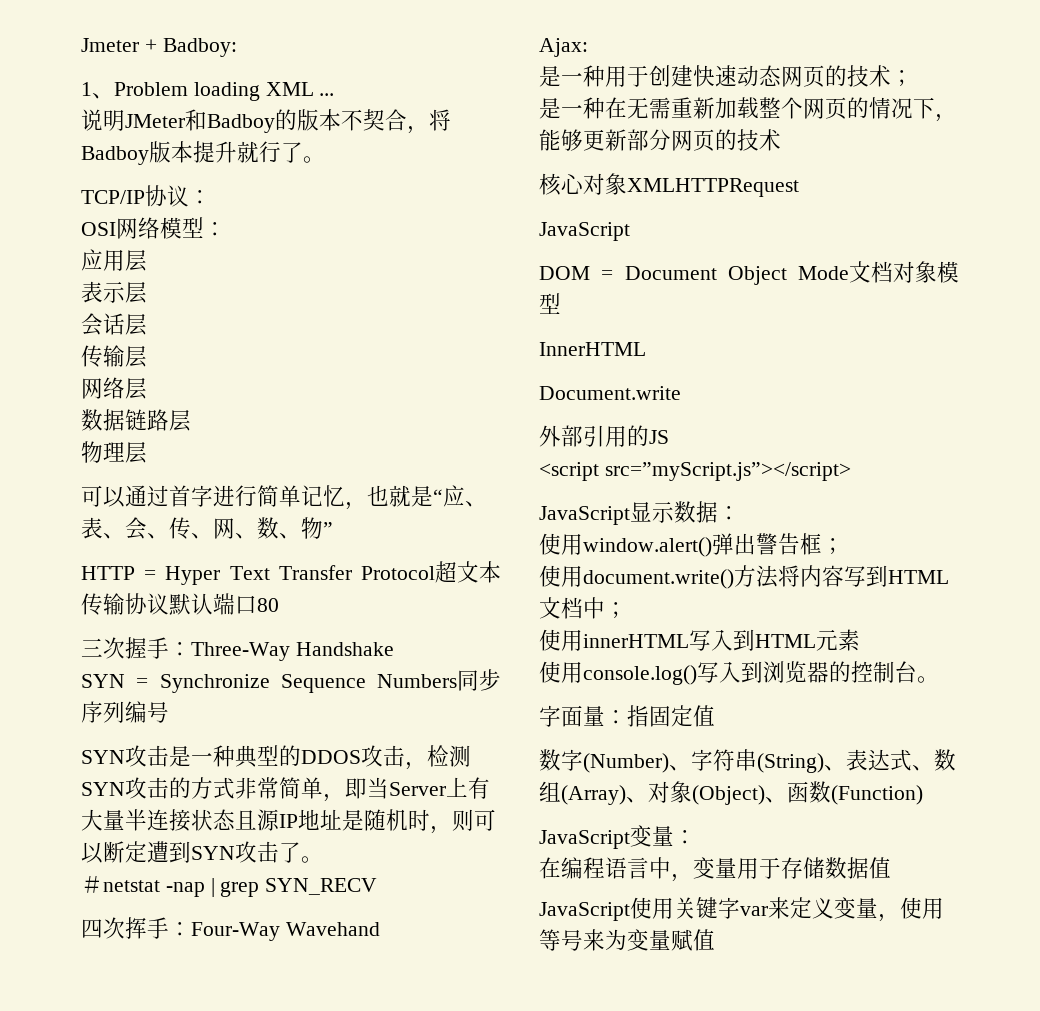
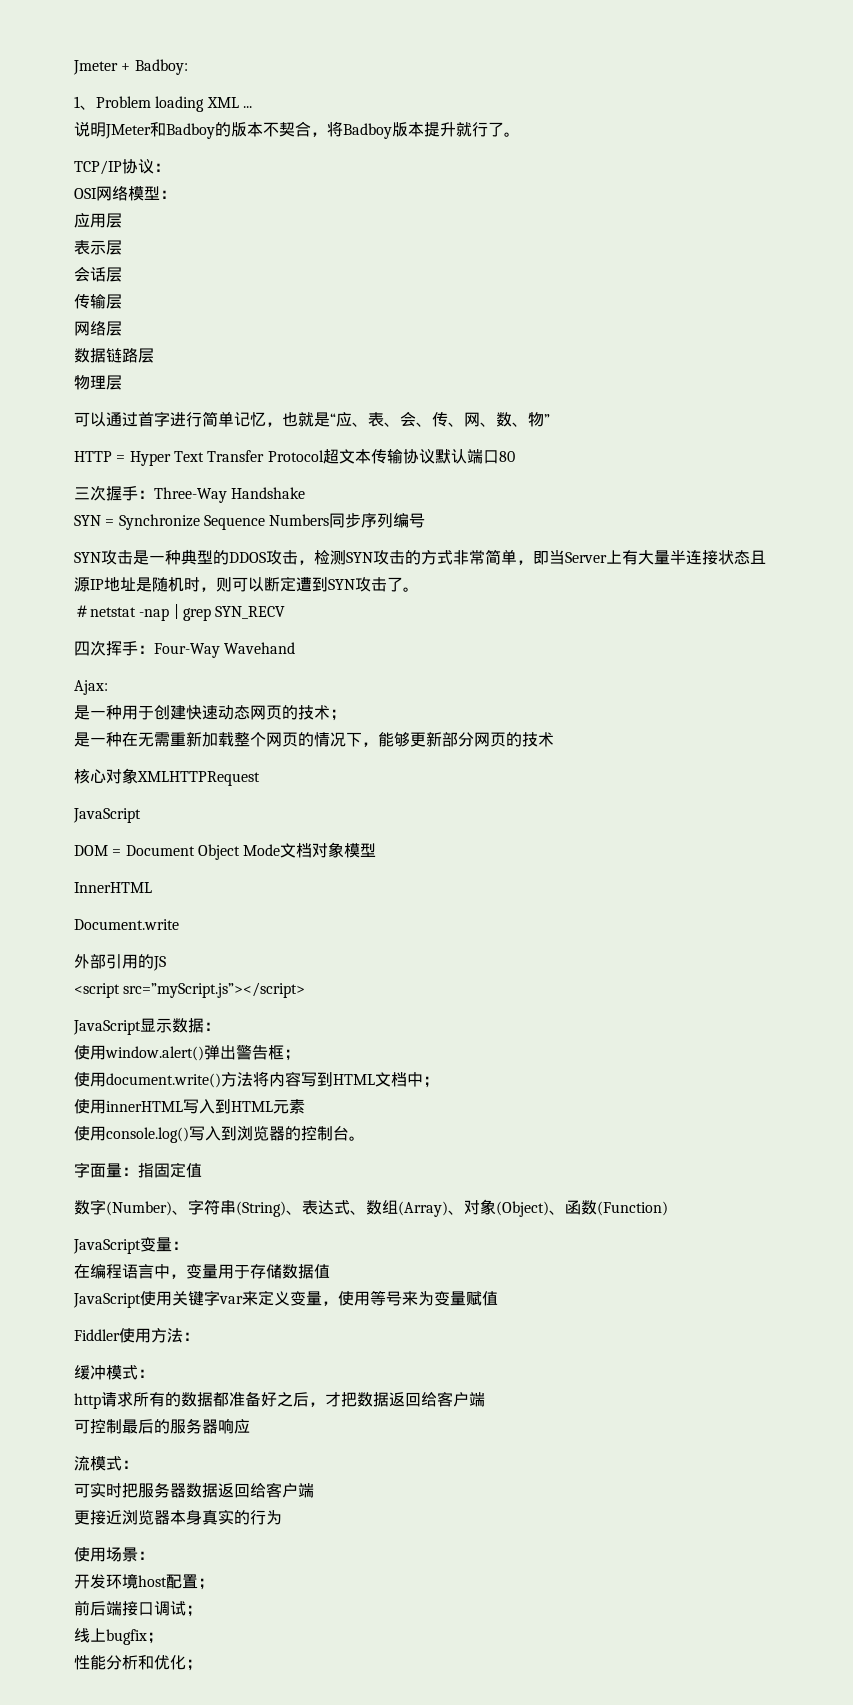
(715, 940) none -> [74,1328,199,1343] [74,1365,154,1380] [74,1391,485,1409] [74,1418,250,1434] [74,1456,138,1471] [74,1482,314,1498] [74,1509,282,1525] [74,1547,154,1562] [74,1573,214,1590] [74,1600,202,1617] [74,1628,163,1645] [74,1655,202,1671] // Fiddler使用方法： // 缓冲模式： // http请求所有的数据都准备好之后，才把数据返回给客户端 // 可控制最后的服务器响应 // 流模式： // 可实时把服务器数据返回给客户端 // 更接近浏览器本身真实的行为 // 使用场景： // 开发环境host配置； // 前后端接口调试； // 线上bugfix； // 性能分析和优化；

